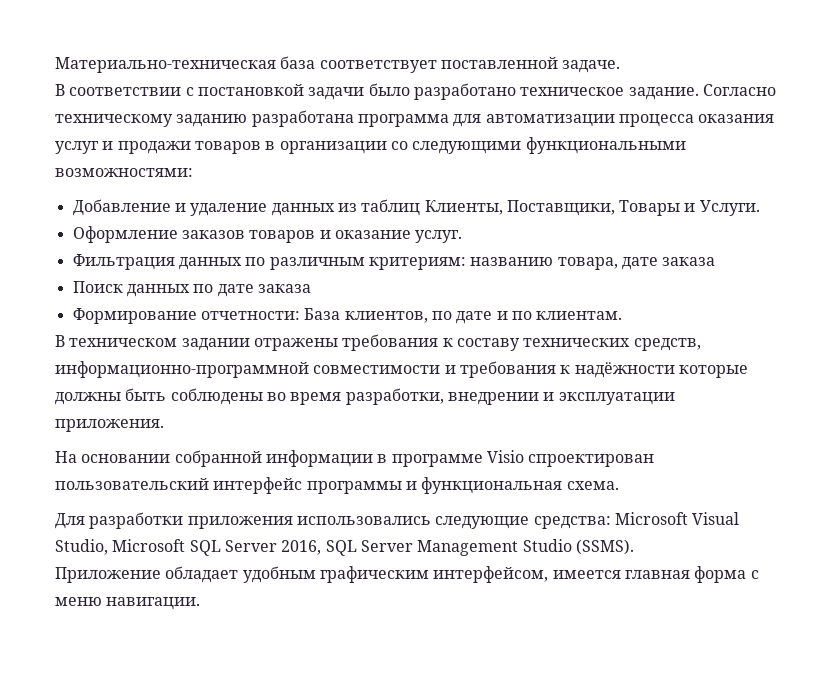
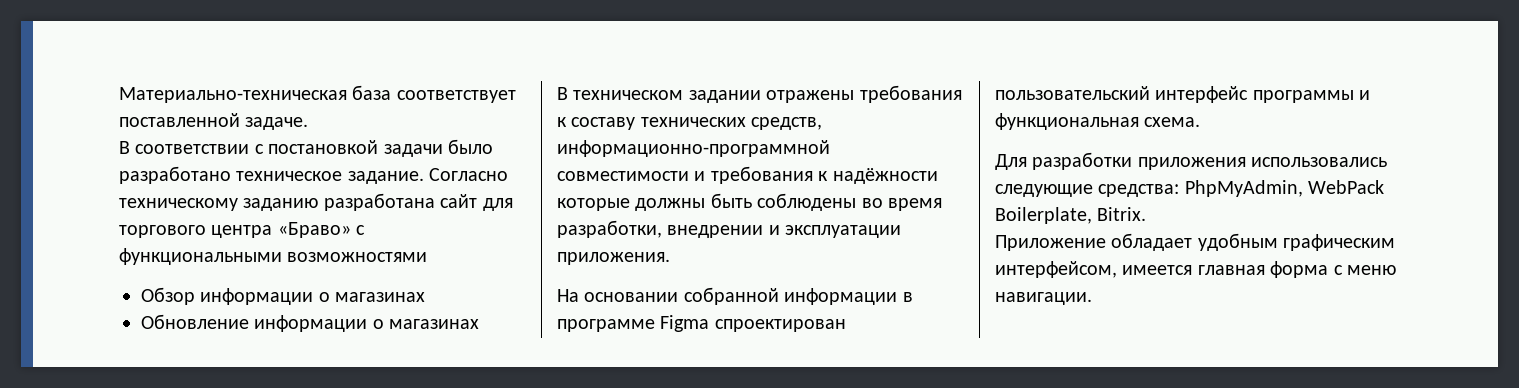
[357,114,775,127] [55,137,686,154] [55,168,193,177] [72,199,760,216] [72,226,463,243] [72,254,716,270] [72,281,311,297] [72,308,623,324] программа для автоматизации процесса оказания услуг и продажи товаров в организации со следующими функциональными возможностями: // Добавление и удаление данных из таблиц Клиенты, Поставщики, Товары и Услуги. // Оформление заказов товаров и оказание услуг. // Фильтрация данных по различным критериям: названию товара, дате заказа // Поиск данных по дате заказа // Формирование отчетности: База клиентов, по дате и по клиентам. -> [440,194,513,211] [119,222,366,238] [119,248,428,265] [141,287,426,305] [141,314,480,332] сайт для торгового центра «Браво» с функциональными возможностями // Обзор информации о магазинах // Обновление информации о магазинах
[486,450,524,463] Visio -> [660,315,710,332] Figma
[614,512,740,525] [55,539,634,556] Microsoft Visual Studio, Microsoft SQL Server 2016, SQL Server Management Studio (SSMS). -> [1184,180,1385,197] [995,207,1147,224] PhpMyAdmin, WebPack Boilerplate, Bitrix.

